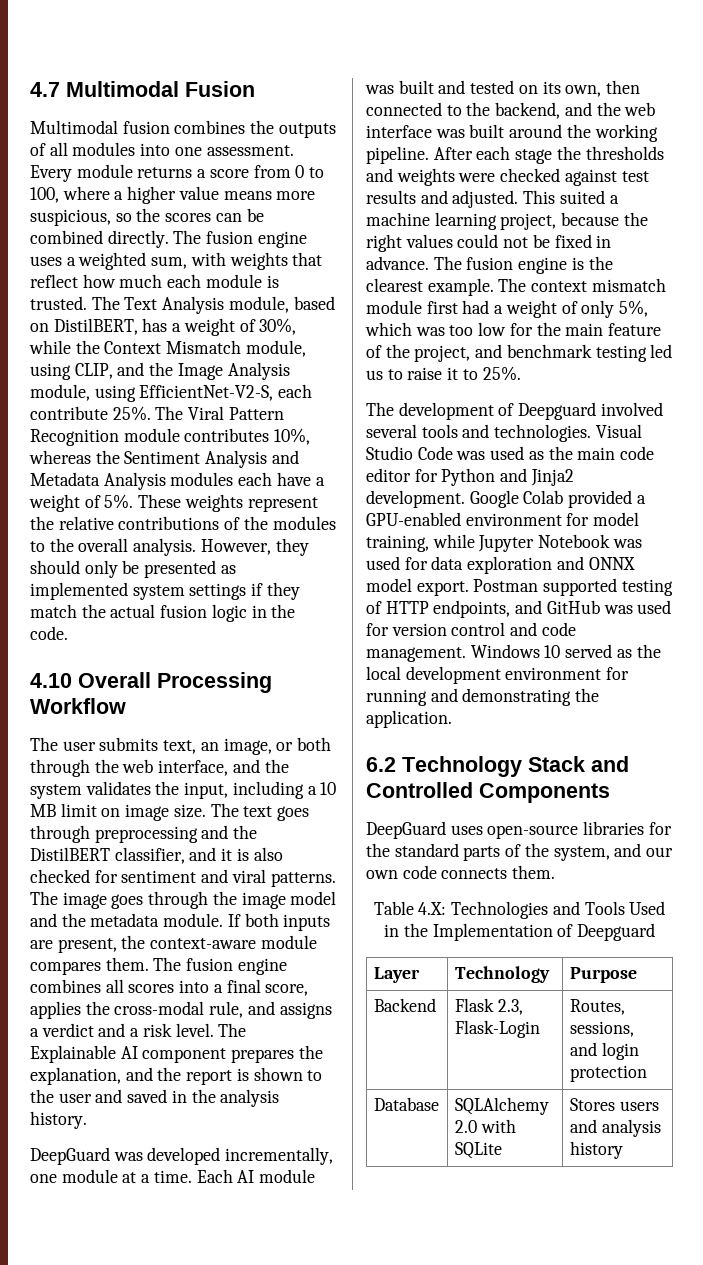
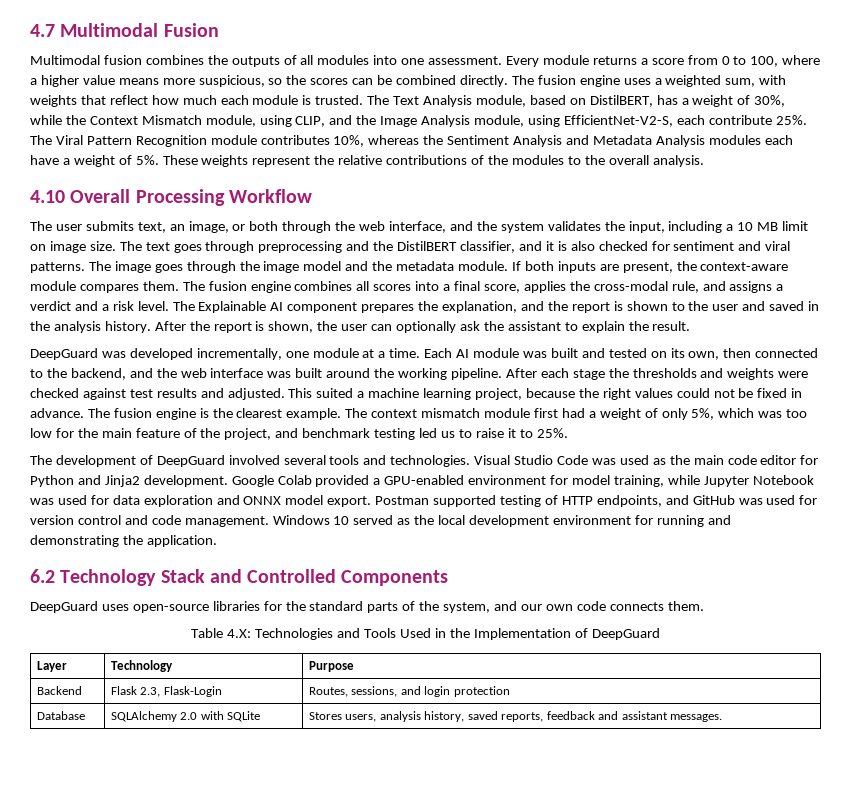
[200,538,309,556] [30,560,236,578] [30,582,300,600] [30,604,296,622] [30,626,68,640] However, they should only be presented as implemented system settings if they match the actual fusion logic in the code. -> (704, 161) none
(87, 1120) none -> [154,321,691,333] After the report is shown, the user can optionally ask the assistant to explain the result.
[518,402,597,420] Deepguard -> [156,455,225,467] DeepGuard
[576,923,655,941] Deepguard -> [591,628,660,640] DeepGuard
[619,1101,659,1111] [569,1119,661,1137] [569,1141,623,1159] users and analysis history -> [345,711,723,722] users, analysis history, saved reports, feedback and assistant messages.

